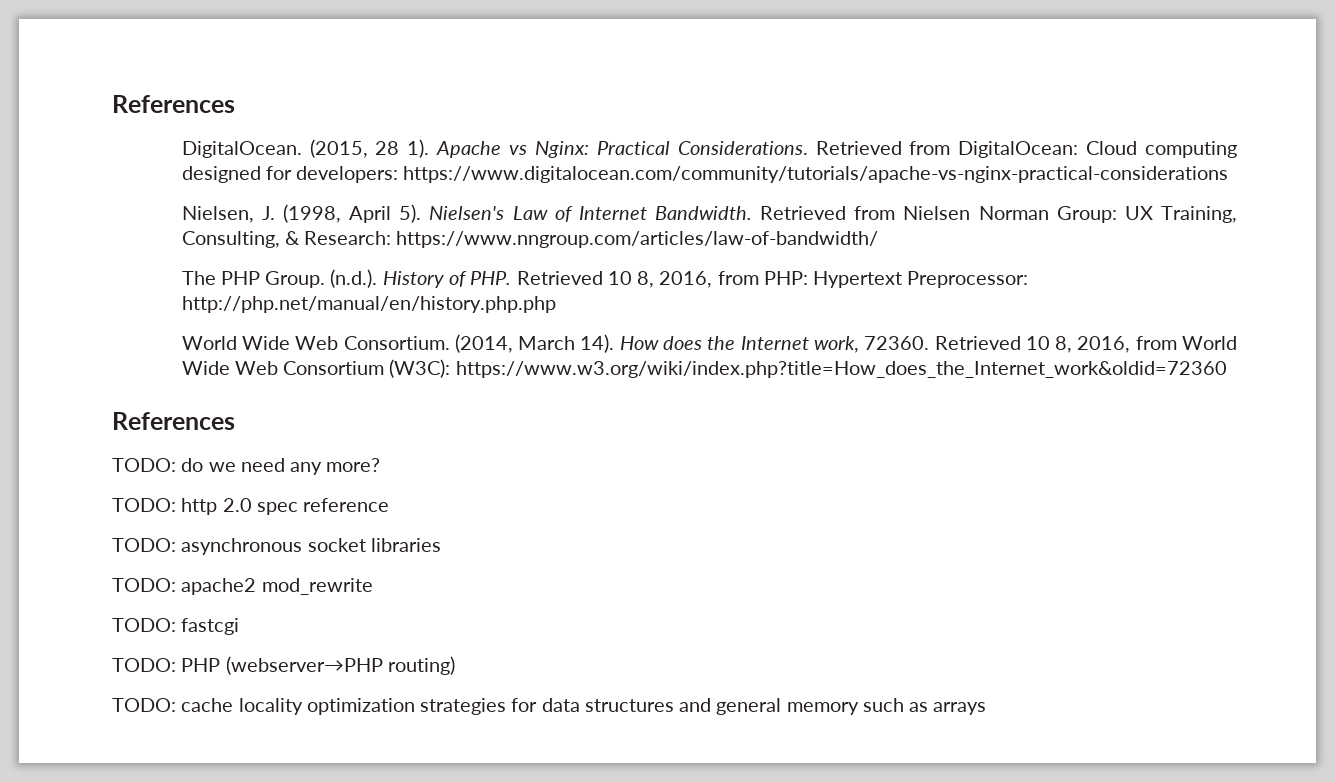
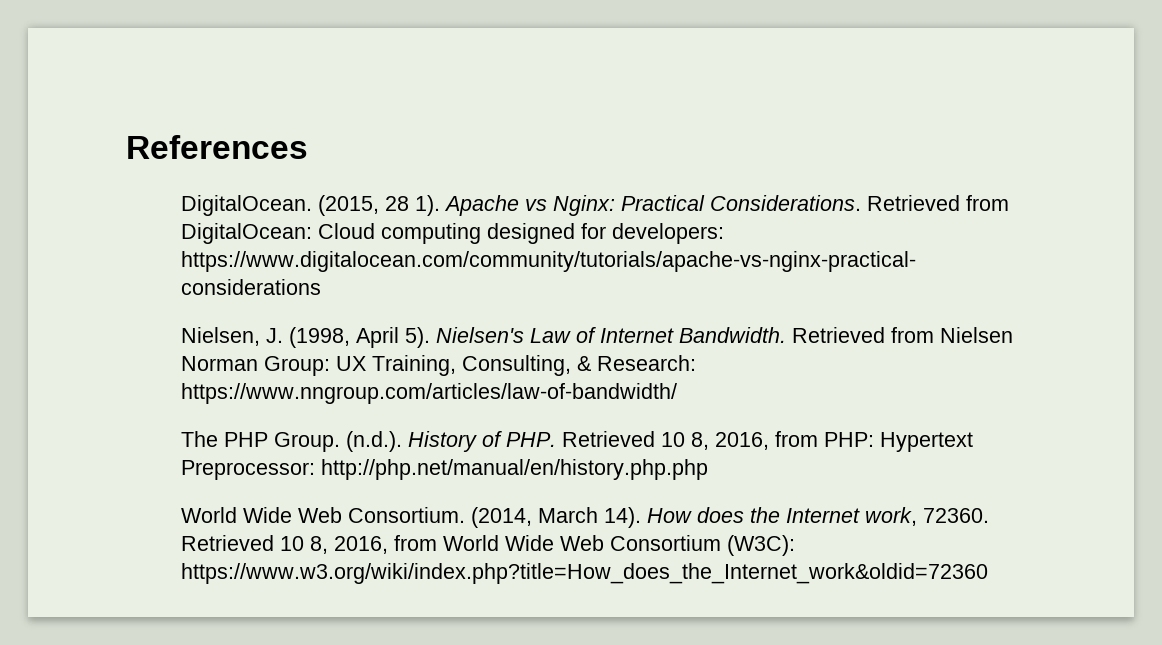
[112,412,235,430] [112,458,381,475] [112,498,390,515] [112,538,441,555] [112,578,373,595] [112,618,240,635] [112,656,455,675] [112,698,987,715] // References // TODO: do we need any more? // TODO: http 2.0 spec reference // TODO: asynchronous socket libraries // TODO: apache2 mod_rewrite // TODO: fastcgi // TODO: PHP (webserver→PHP routing) // TODO: cache locality optimization strategies for data structures and general memory such as arrays -> (989, 573) none

